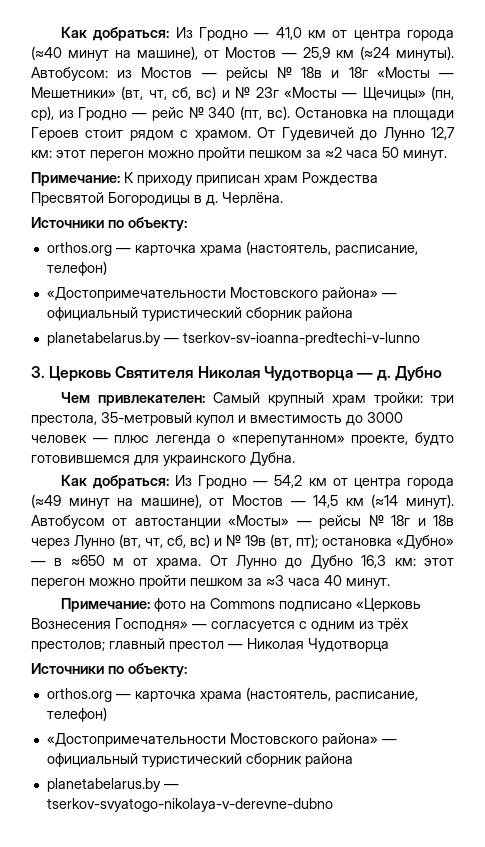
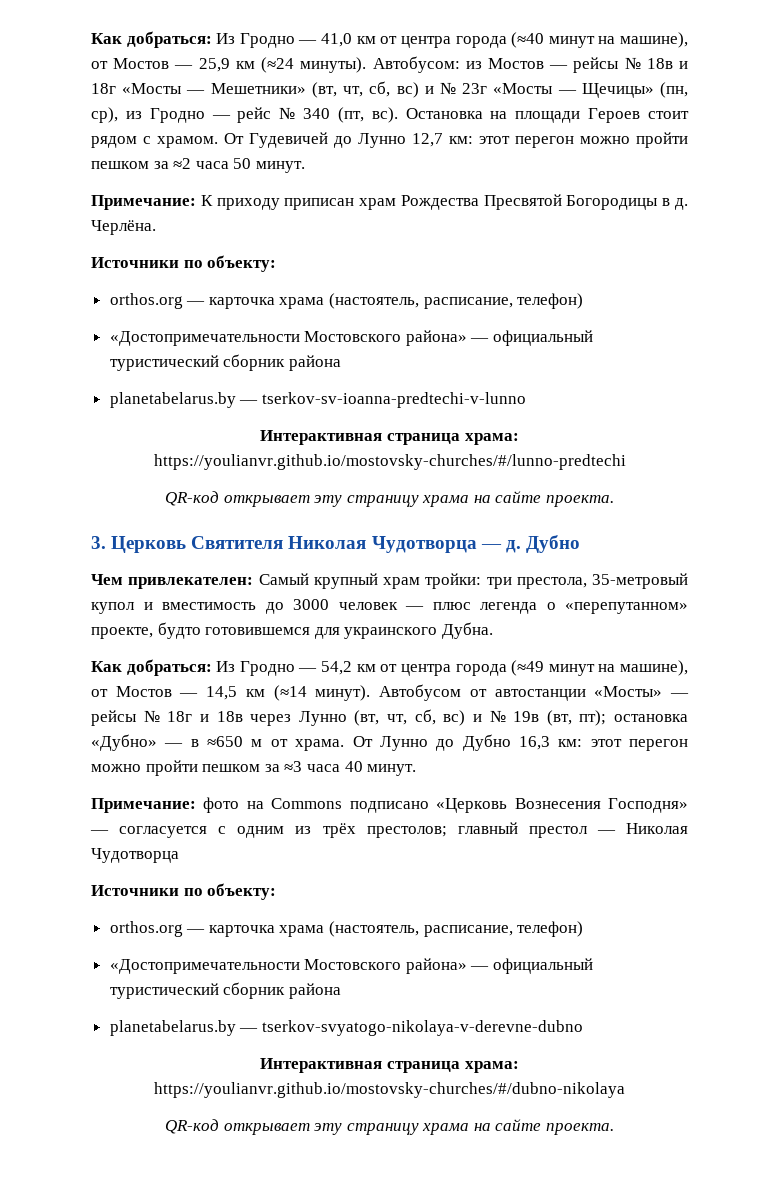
(420, 339) none -> [260,430,519,445] [153,454,626,470] [164,491,615,507] // Интерактивная страница храма: https://youlianvr.github.io/mostovsky-churches/#/lunno-predtechi // QR-код открывает эту страницу храма на сайте проекта.
(333, 805) none -> [260,1058,519,1073] [154,1082,625,1098] [164,1119,615,1135] // Интерактивная страница храма: https://youlianvr.github.io/mostovsky-churches/#/dubno-nikolaya // QR-код открывает эту страницу храма на сайте проекта.

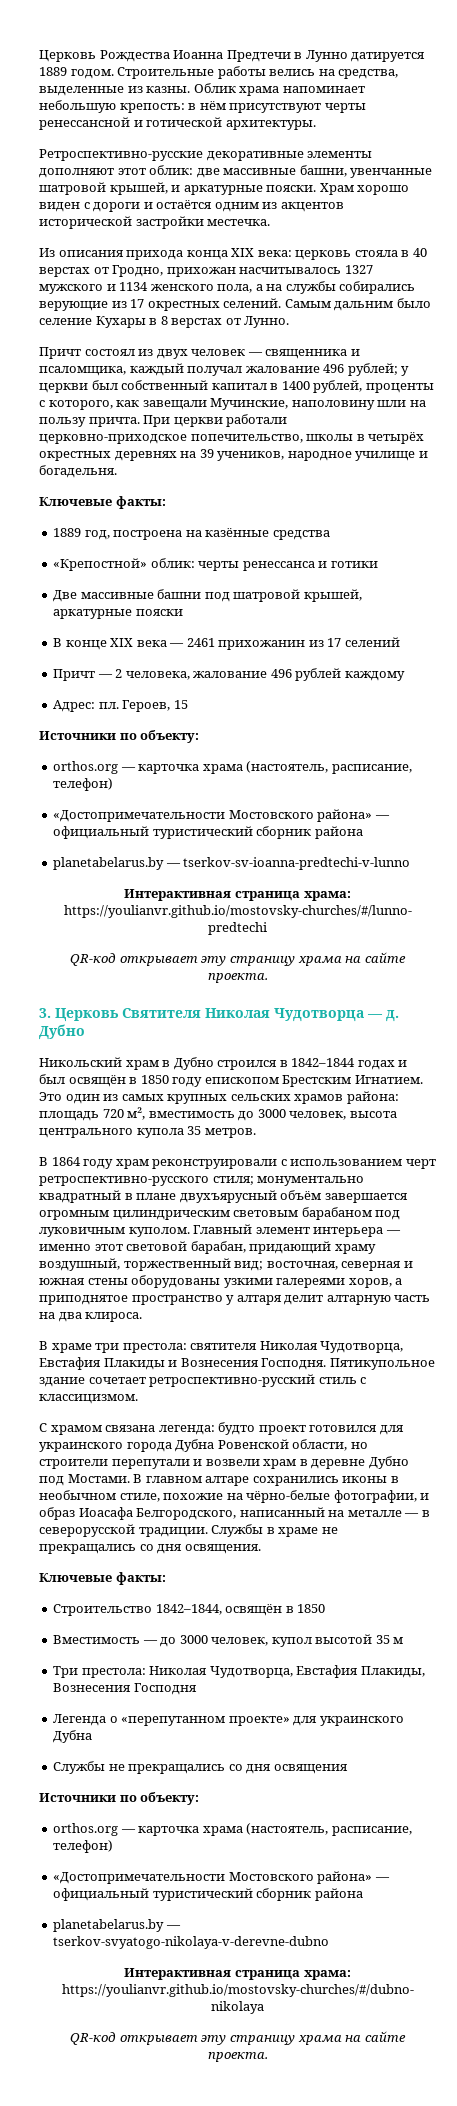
[91,31,688,48] [91,56,688,73] [91,81,689,98] [91,107,689,123] [91,132,688,148] [91,158,305,173] [91,194,688,210] [91,220,156,235] Как добраться: Из Гродно — 41,0 км от центра города (≈40 минут на машине), от Мостов — 25,9 км (≈24 минуты). Автобусом: из Мостов — рейсы № 18в и 18г «Мосты — Мешетники» (вт, чт, сб, вс) и № 23г «Мосты — Щечицы» (пн, ср), из Гродно — рейс № 340 (пт, вс). Остановка на площади Героев стоит рядом с храмом. От Гудевичей до Лунно 12,7 км: этот перегон можно пройти пешком за ≈2 часа 50 минут. // Примечание: К приходу приписан храм Рождества Пресвятой Богородицы в д. Черлёна. -> [39,50,426,62] [39,66,399,79] [39,83,365,96] [39,100,366,113] [39,117,316,130] [39,149,373,161] [39,165,433,178] [39,182,410,195] [39,200,344,212] [39,216,271,229] [39,248,427,260] [39,265,373,277] [39,281,416,294] [39,298,431,311] [39,316,290,328] [39,347,360,359] [39,363,410,376] [39,380,434,393] [39,398,426,410] [39,414,288,427] [39,432,425,444] [39,449,428,461] [39,465,117,478] [39,496,166,509] [53,528,330,540] [53,558,378,571] [53,589,362,602] [53,609,183,619] [53,637,400,650] [53,668,405,681] [53,700,188,712] Церковь Рождества Иоанна Предтечи в Лунно датируется 1889 годом. Строительные работы велись на средства, выделенные из казны. Облик храма напоминает небольшую крепость: в нём присутствуют черты ренессансной и готической архитектуры. // Ретроспективно-русские декоративные элементы дополняют этот облик: две массивные башни, увенчанные шатровой крышей, и аркатурные пояски. Храм хорошо виден с дороги и остаётся одним из акцентов исторической застройки местечка. // Из описания прихода конца XIX века: церковь стояла в 40 верстах от Гродно, прихожан насчитывалось 1327 мужского и 1134 женского пола, а на службы собирались верующие из 17 окрестных селений. Самым дальним было селение Кухары в 8 верстах от Лунно. // Причт состоял из двух человек — священника и псаломщика, каждый получал жалование 496 рублей; у церкви был собственный капитал в 1400 рублей, проценты с которого, как завещали Мучинские, наполовину шли на пользу причта. При церкви работали церковно-приходское попечительство, школы в четырёх окрестных деревнях на 39 учеников, народное училище и богадельня. // Ключевые факты: // 1889 год, построена на казённые средства // «Крепостной» облик: черты ренессанса и готики // Две массивные башни под шатровой крышей, аркатурные пояски // В конце XIX века — 2461 прихожанин из 17 селений // Причт — 2 человека, жалование 496 рублей каждому // Адрес: пл. Героев, 15
[91,573,688,589] [91,599,688,614] [91,622,493,639] [91,659,688,676] [91,684,689,701] [91,709,688,726] [91,734,688,751] [91,760,417,776] [91,797,688,813] [90,822,689,838] [91,848,179,863] Чем привлекателен: Самый крупный храм тройки: три престола, 35-метровый купол и вместимость до 3000 человек — плюс легенда о «перепутанном» проекте, будто готовившемся для украинского Дубна. // Как добраться: Из Гродно — 54,2 км от центра города (≈49 минут на машине), от Мостов — 14,5 км (≈14 минут). Автобусом от автостанции «Мосты» — рейсы № 18г и 18в через Лунно (вт, чт, сб, вс) и № 19в (вт, пт); остановка «Дубно» — в ≈650 м от храма. От Лунно до Дубно 16,3 км: этот перегон можно пройти пешком за ≈3 часа 40 минут. // Примечание: фото на Commons подписано «Церковь Вознесения Господня» — согласуется с одним из трёх престолов; главный престол — Николая Чудотворца -> [39,1057,408,1070] [39,1074,423,1087] [39,1091,399,1104] [39,1107,397,1121] [39,1126,256,1138] [39,1157,436,1169] [39,1176,365,1186] [39,1190,408,1203] [39,1207,401,1220] [39,1224,401,1237] [39,1241,376,1254] [39,1258,413,1271] [39,1275,403,1288] [39,1295,431,1305] [39,1312,143,1322] [39,1341,404,1353] [39,1357,435,1370] [39,1374,367,1387] [39,1394,138,1404] [39,1422,404,1435] [39,1439,368,1452] [39,1456,409,1469] [39,1474,399,1486] [39,1490,430,1503] [39,1507,430,1520] [39,1524,338,1537] [39,1544,261,1554] [39,1572,166,1585] [53,1604,326,1616] [53,1634,404,1647] [53,1665,425,1678] [53,1683,197,1695] [53,1714,404,1726] [53,1730,93,1743] [53,1761,348,1774] Никольский храм в Дубно строился в 1842–1844 годах и был освящён в 1850 году епископом Брестским Игнатием. Это один из самых крупных сельских храмов района: площадь 720 м², вместимость до 3000 человек, высота центрального купола 35 метров. // В 1864 году храм реконструировали с использованием черт ретроспективно-русского стиля; монументально квадратный в плане двухъярусный объём завершается огромным цилиндрическим световым барабаном под луковичным куполом. Главный элемент интерьера — именно этот световой барабан, придающий храму воздушный, торжественный вид; восточная, северная и южная стены оборудованы узкими галереями хоров, а приподнятое пространство у алтаря делит алтарную часть на два клироса. // В храме три престола: святителя Николая Чудотворца, Евстафия Плакиды и Вознесения Господня. Пятикупольное здание сочетает ретроспективно-русский стиль с классицизмом. // С храмом связана легенда: будто проект готовился для украинского города Дубна Ровенской области, но строители перепутали и возвели храм в деревне Дубно под Мостами. В главном алтаре сохранились иконы в необычном стиле, похожие на чёрно-белые фотографии, и образ Иоасафа Белгородского, написанный на металле — в северорусской традиции. Службы в храме не прекращались со дня освящения. // Ключевые факты: // Строительство 1842–1844, освящён в 1850 // Вместимость — до 3000 человек, купол высотой 35 м // Три престола: Николая Чудотворца, Евстафия Плакиды, Вознесения Господня // Легенда о «перепутанном проекте» для украинского Дубна // Службы не прекращались со дня освящения

